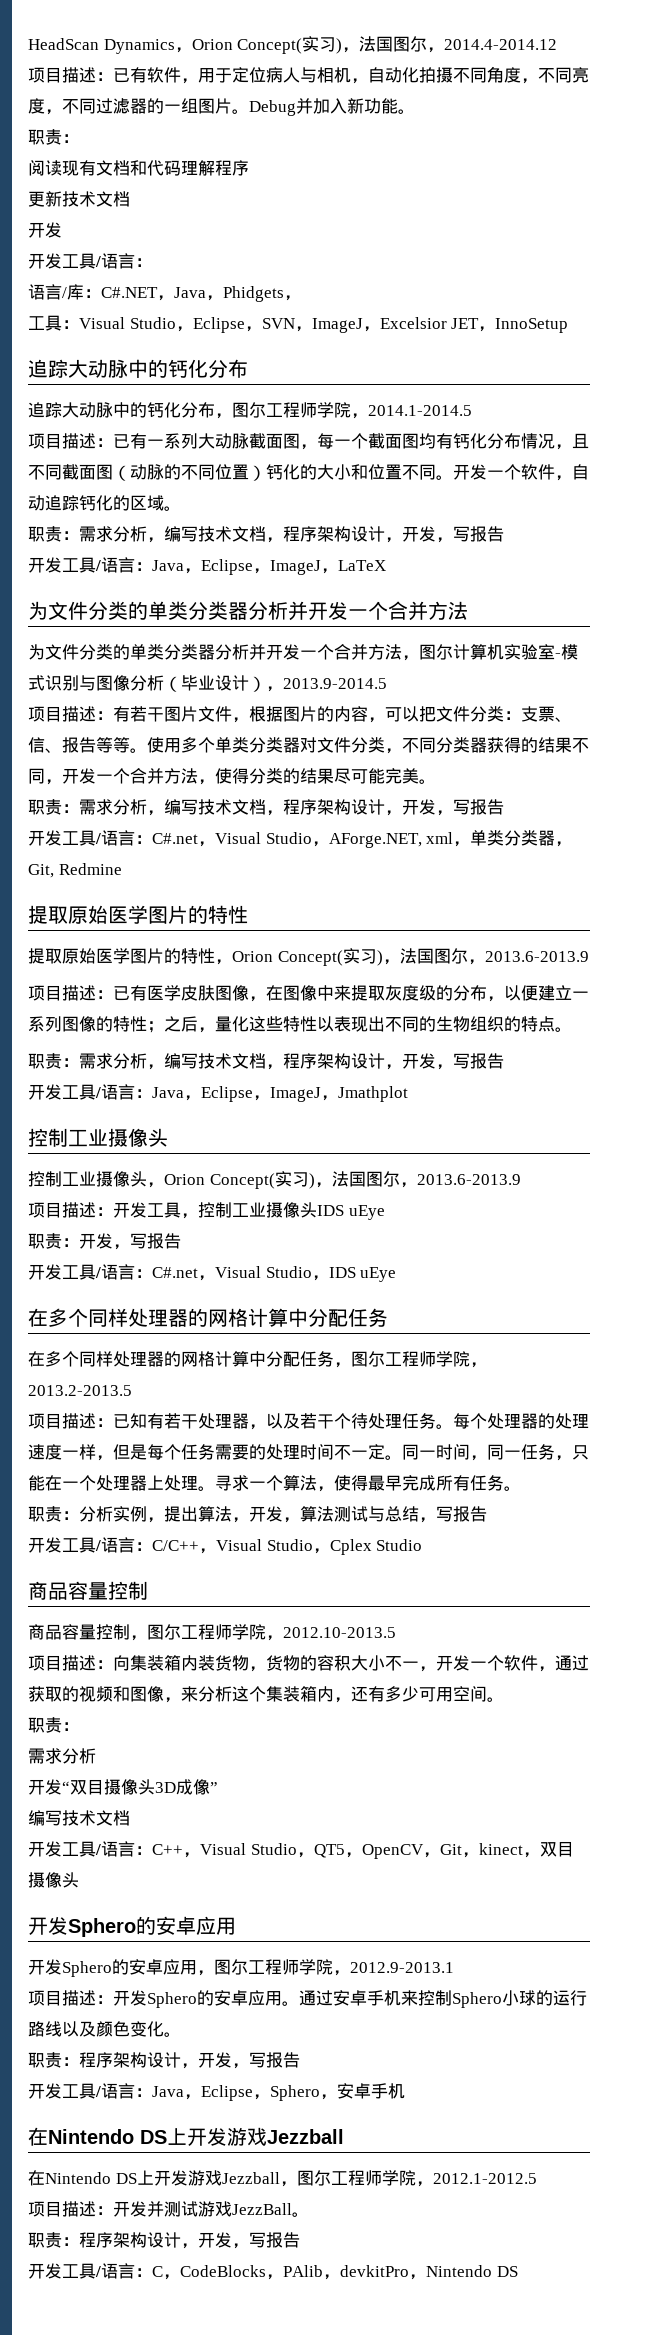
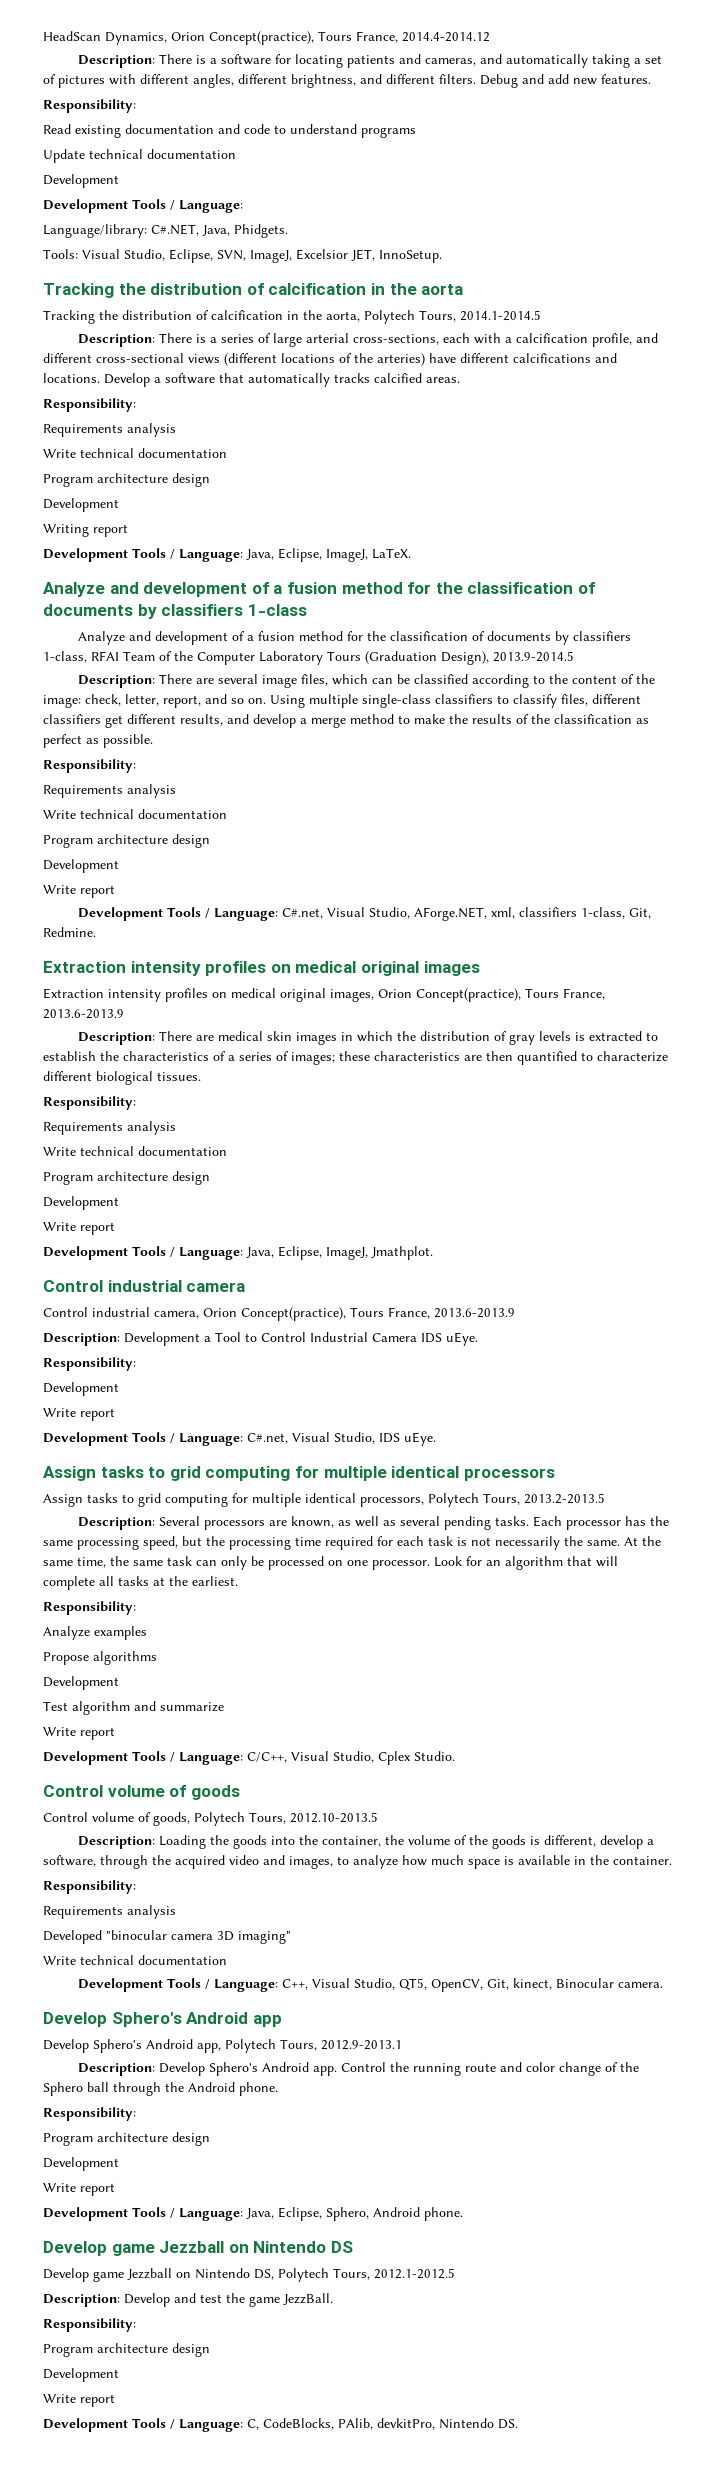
[103,36,558,54] [28,66,589,84] [28,98,415,116] [28,129,79,145] [28,160,249,176] [28,191,130,207] [28,222,62,238] [28,253,152,269] [28,284,301,302] [28,315,569,333] [28,359,248,378] [28,402,472,419] [28,433,589,450] [28,464,589,481] [28,495,181,511] [28,526,504,543] [28,557,386,575] [28,601,468,621] [28,644,578,661] [28,675,387,692] [28,706,572,723] [28,737,589,754] [28,768,436,785] [28,799,504,816] [28,830,573,848] [28,863,122,878] [28,905,248,924] [28,948,589,966] [28,985,589,1002] [28,1016,572,1033] [28,1053,504,1070] [28,1084,408,1102] [28,1128,168,1147] [28,1171,521,1189] [28,1202,385,1220] [28,1233,181,1250] [28,1264,397,1282] [28,1308,388,1327] [28,1351,487,1368] [28,1385,132,1396] [28,1413,589,1430] [28,1444,589,1461] [28,1475,521,1492] [28,1506,487,1523] [28,1537,423,1555] [28,1581,148,1600] [28,1624,396,1641] [28,1655,589,1672] [28,1686,504,1703] [28,1717,79,1733] [28,1748,96,1764] [28,1779,218,1795] [28,1810,130,1826] [28,1841,574,1859] [28,1872,79,1888] [28,1916,236,1937] [28,1959,454,1977] [28,1990,587,2008] [28,2021,181,2037] [28,2052,300,2069] [28,2083,405,2101] [28,2127,344,2146] [28,2170,537,2187] [28,2201,309,2217] [28,2232,300,2249] [28,2263,518,2280] Dynamics，Orion Concept(实习)，法国图尔，2014.4-2014.12 // 项目描述：已有软件，用于定位病人与相机，自动化拍摄不同角度，不同亮度，不同过滤器的一组图片。Debug并加入新功能。 // 职责： // 阅读现有文档和代码理解程序 // 更新技术文档 // 开发 // 开发工具/语言： // 语言/库：C#.NET，Java，Phidgets， // 工具：Visual Studio，Eclipse，SVN，ImageJ，Excelsior JET，InnoSetup // 追踪大动脉中的钙化分布 // 追踪大动脉中的钙化分布，图尔工程师学院，2014.1-2014.5 // 项目描述：已有一系列大动脉截面图，每一个截面图均有钙化分布情况，且不同截面图（动脉的不同位置）钙化的大小和位置不同。开发一个软件，自动追踪钙化的区域。 // 职责：需求分析，编写技术文档，程序架构设计，开发，写报告 // 开发工具/语言：Java，Eclipse，ImageJ，LaTeX // 为文件分类的单类分类器分析并开发一个合并方法 // 为文件分类的单类分类器分析并开发一个合并方法，图尔计算机实验室-模式识别与图像分析（毕业设计），2013.9-2014.5 // 项目描述：有若干图片文件，根据图片的内容，可以把文件分类：支票、信、报告等等。使用多个单类分类器对文件分类，不同分类器获得的结果不同，开发一个合并方法，使得分类的结果尽可能完美。 // 职责：需求分析，编写技术文档，程序架构设计，开发，写报告 // 开发工具/语言：C#.net，Visual Studio，AForge.NET, xml，单类分类器，Git, Redmine // 提取原始医学图片的特性 // 提取原始医学图片的特性，Orion Concept(实习)，法国图尔，2013.6-2013.9 // 项目描述：已有医学皮肤图像，在图像中来提取灰度级的分布，以便建立一系列图像的特性；之后，量化这些特性以表现出不同的生物组织的特点。 // 职责：需求分析，编写技术文档，程序架构设计，开发，写报告 // 开发工具/语言：Java，Eclipse，ImageJ，Jmathplot // 控制工业摄像头 // 控制工业摄像头，Orion Concept(实习)，法国图尔，2013.6-2013.9 // 项目描述：开发工具，控制工业摄像头IDS uEye // 职责：开发，写报告 // 开发工具/语言：C#.net，Visual Studio，IDS uEye // 在多个同样处理器的网格计算中分配任务 // 在多个同样处理器的网格计算中分配任务，图尔工程师学院，2013.2-2013.5 // 项目描述：已知有若干处理器，以及若干个待处理任务。每个处理器的处理速度一样，但是每个任务需要的处理时间不一定。同一时间，同一任务，只能在一个处理器上处理。寻求一个算法，使得最早完成所有任务。 // 职责：分析实例，提出算法，开发，算法测试与总结，写报告 // 开发工具/语言：C/C++，Visual Studio，Cplex Studio // 商品容量控制 // 商品容量控制，图尔工程师学院，2012.10-2013.5 // 项目描述：向集装箱内装货物，货物的容积大小不一，开发一个软件，通过获取的视频和图像，来分析这个集装箱内，还有多少可用空间。 // 职责： // 需求分析 // 开发“双目摄像头3D成像” // 编写技术文档 // 开发工具/语言：C++，Visual Studio，QT5，OpenCV，Git，kinect，双目摄像头 // 开发Sphero的安卓应用 // 开发Sphero的安卓应用，图尔工程师学院，2012.9-2013.1 // 项目描述：开发Sphero的安卓应用。通过安卓手机来控制Sphero小球的运行路线以及颜色变化。 // 职责：程序架构设计，开发，写报告 // 开发工具/语言：Java，Eclipse，Sphero，安卓手机 // 在Nintendo DS上开发游戏Jezzball // 在Nintendo DS上开发游戏Jezzball，图尔工程师学院，2012.1-2012.5 // 项目描述：开发并测试游戏JezzBall。 // 职责：程序架构设计，开发，写报告 // 开发工具/语言：C，CodeBlocks，PAlib，devkitPro，Nintendo DS -> [105,31,490,45] [77,54,662,68] [43,74,651,88] [43,99,136,113] [43,124,416,138] [43,149,236,163] [43,174,119,188] [43,199,243,213] [43,224,288,238] [43,249,442,263] [43,283,464,298] [43,310,541,324] [77,333,658,347] [43,353,617,366] [43,373,460,387] [43,398,136,412] [43,423,176,437] [43,448,227,458] [43,473,210,487] [43,498,119,512] [43,524,128,537] [43,548,411,562] [43,582,595,597] [43,604,307,619] [77,631,631,645] [43,651,574,665] [77,674,655,688] [43,694,641,708] [43,714,649,728] [43,734,153,748] [43,759,136,773] [43,784,176,798] [43,809,227,819] [43,834,210,848] [43,859,119,873] [43,885,115,898] [77,907,651,921] [43,927,96,937] [43,961,480,976] [43,988,605,1002] [43,1009,124,1019] [77,1031,658,1045] [43,1051,668,1065] [43,1071,201,1085] [43,1096,136,1110] [43,1121,176,1135] [43,1146,227,1156] [43,1171,210,1185] [43,1196,119,1210] [43,1222,115,1235] [43,1246,433,1260] [43,1280,246,1292] [43,1307,515,1321] [43,1332,478,1346] [43,1357,136,1371] [43,1382,119,1396] [43,1408,115,1421] [43,1432,436,1446] [43,1466,555,1481] [43,1493,605,1507] [77,1516,669,1530] [43,1536,661,1550] [43,1556,618,1570] [43,1576,238,1590] [43,1601,136,1615] [43,1626,147,1640] [43,1651,157,1665] [43,1676,119,1690] [43,1701,224,1715] [43,1727,115,1740] [43,1751,455,1765] [43,1785,240,1800] [43,1812,378,1826] [77,1835,654,1849] [43,1855,672,1869] [43,1880,136,1894] [43,1905,176,1919] [43,1930,291,1944] [43,1955,227,1965] [77,1978,663,1992] [43,2012,282,2027] [43,2039,402,2053] [77,2062,639,2076] [43,2082,278,2096] [43,2107,136,2121] [43,2132,210,2146] [43,2157,119,2171] [43,2183,115,2196] [43,2207,463,2221] [43,2241,353,2256] [43,2268,455,2282] [43,2293,333,2307] [43,2318,136,2332] [43,2343,210,2357] [43,2368,119,2382] [43,2394,115,2407] [43,2418,518,2432] Dynamics, Orion Concept(practice), Tours France, 2014.4-2014.12 // Description: There is a software for locating patients and cameras, and automatically taking a set of pictures with different angles, different brightness, and different filters. Debug and add new features. // Responsibility: // Read existing documentation and code to understand programs // Update technical documentation // Development // Development Tools / Language: // Language/library: C#.NET, Java, Phidgets. // Tools: Visual Studio, Eclipse, SVN, ImageJ, Excelsior JET, InnoSetup. // Tracking the distribution of calcification in the aorta // Tracking the distribution of calcification in the aorta, Polytech Tours, 2014.1-2014.5 // Description: There is a series of large arterial cross-sections, each with a calcification profile, and different cross-sectional views (different locations of the arteries) have different calcifications and locations. Develop a software that automatically tracks calcified areas. // Responsibility: // Requirements analysis // Write technical documentation // Program architecture design // Development // Writing report // Development Tools / Language: Java, Eclipse, ImageJ, LaTeX. // Analyze and development of a fusion method for the classification of documents by classifiers 1-class // Analyze and development of a fusion method for the classification of documents by classifiers 1-class, RFAI Team of the Computer Laboratory Tours (Graduation Design), 2013.9-2014.5 // Description: There are several image files, which can be classified according to the content of the image: check, letter, report, and so on. Using multiple single-class classifiers to classify files, different classifiers get different results, and develop a merge method to make the results of the classification as perfect as possible. // Responsibility: // Requirements analysis // Write technical documentation // Program architecture design // Development // Write report // Development Tools / Language: C#.net, Visual Studio, AForge.NET, xml, classifiers 1-class, Git, Redmine. // Extraction intensity profiles on medical original images // Extraction intensity profiles on medical original images, Orion Concept(practice), Tours France, 2013.6-2013.9 // Description: There are medical skin images in which the distribution of gray levels is extracted to establish the characteristics of a series of images; these characteristics are then quantified to characterize different biological tissues. // Responsibility: // Requirements analysis // Write technical documentation // Program architecture design // Development // Write report // Development Tools / Language: Java, Eclipse, ImageJ, Jmathplot. // Control industrial camera // Control industrial camera, Orion Concept(practice), Tours France, 2013.6-2013.9 // Description: Development a Tool to Control Industrial Camera IDS uEye. // Responsibility: // Development // Write report // Development Tools / Language: C#.net, Visual Studio, IDS uEye. // Assign tasks to grid computing for multiple identical processors // Assign tasks to grid computing for multiple identical processors, Polytech Tours, 2013.2-2013.5 // Description: Several processors are known, as well as several pending tasks. Each processor has the same processing speed, but the processing time required for each task is not necessarily the same. At the same time, the same task can only be processed on one processor. Look for an algorithm that will complete all tasks at the earliest. // Responsibility: // Analyze examples // Propose algorithms // Development // Test algorithm and summarize // Write report // Development Tools / Language: C/C++, Visual Studio, Cplex Studio. // Control volume of goods // Control volume of goods, Polytech Tours, 2012.10-2013.5 // Description: Loading the goods into the container, the volume of the goods is different, develop a software, through the acquired video and images, to analyze how much space is available in the container. // Responsibility: // Requirements analysis // Developed "binocular camera 3D imaging" // Write technical documentation // Development Tools / Language: C++, Visual Studio, QT5, OpenCV, Git, kinect, Binocular camera. // Develop Sphero's Android app // Develop Sphero's Android app, Polytech Tours, 2012.9-2013.1 // Description: Develop Sphero's Android app. Control the running route and color change of the Sphero ball through the Android phone. // Responsibility: // Program architecture design // Development // Write report // Development Tools / Language: Java, Eclipse, Sphero, Android phone. // Develop game Jezzball on Nintendo DS // Develop game Jezzball on Nintendo DS, Polytech Tours, 2012.1-2012.5 // Description: Develop and test the game JezzBall. // Responsibility: // Program architecture design // Development // Write report // Development Tools / Language: C, CodeBlocks, PAlib, devkitPro, Nintendo DS.

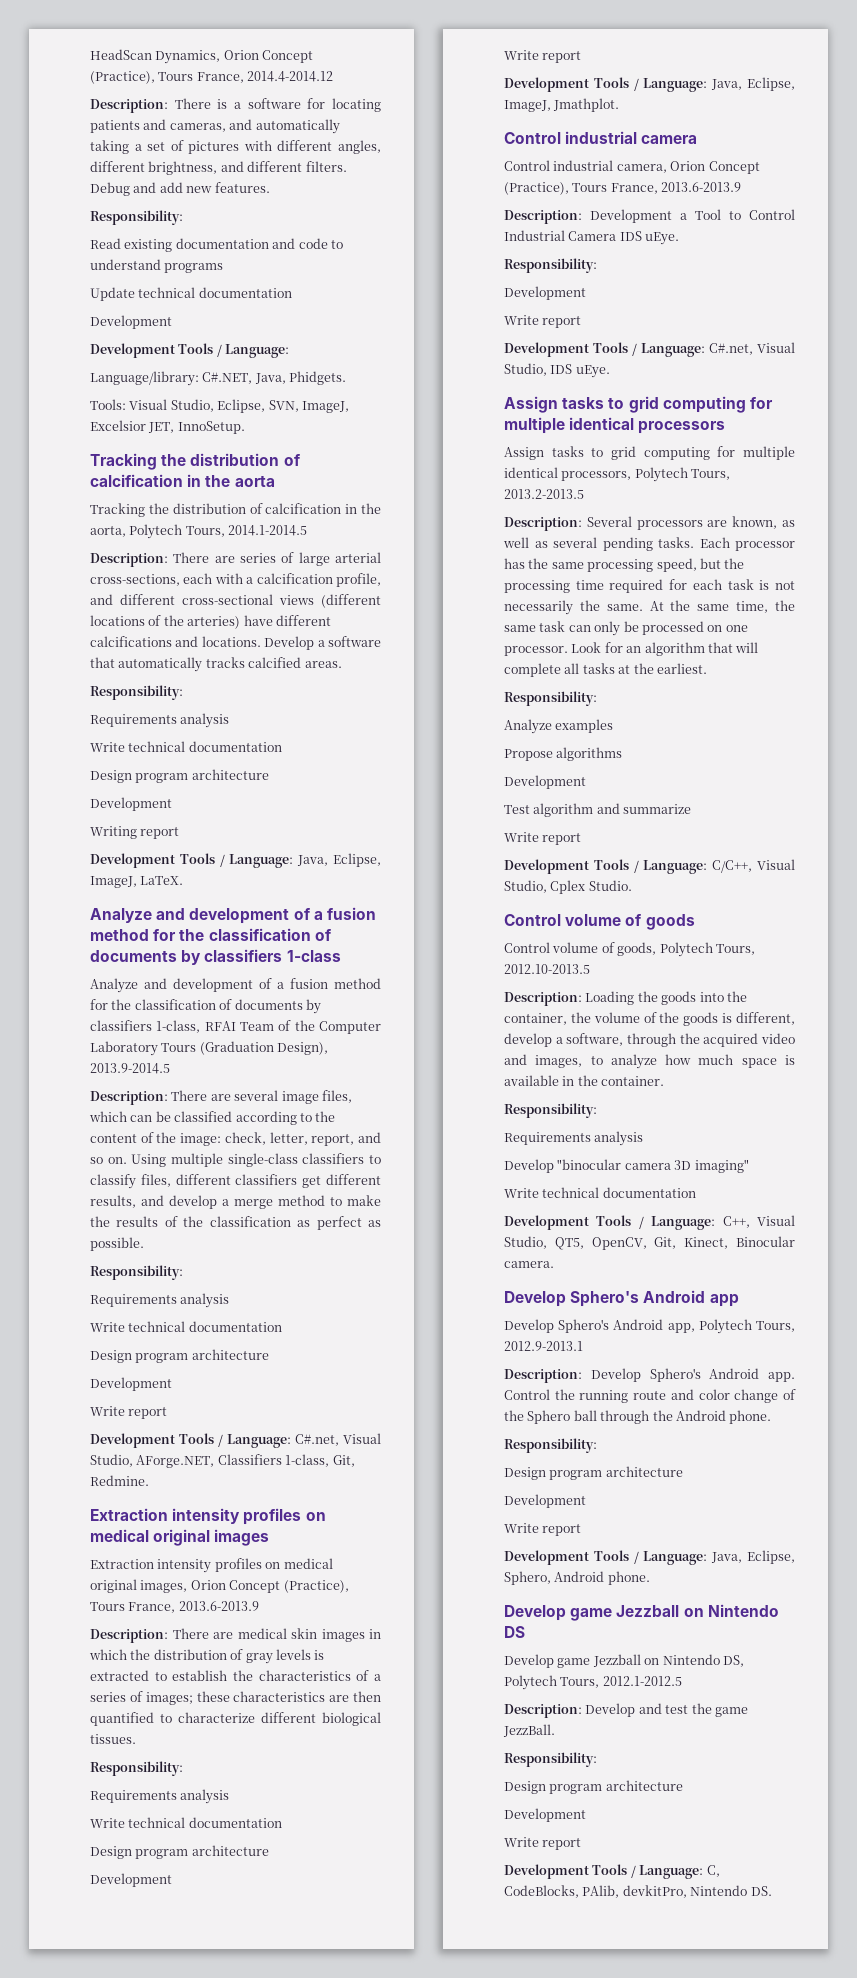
[209,31,314,45] Concept(practice), -> [262,50,314,63] [90,71,155,84] Concept (Practice),
[195,334,217,343] is a -> [214,556,235,563] are
[43,473,210,487] Program architecture design -> [90,769,269,783] Design program architecture
[43,834,210,848] Program architecture design -> [90,1349,269,1363] Design program architecture
[490,907,577,919] xml, classifiers -> [217,1454,282,1465] Classifiers
[416,988,521,1002] Concept(practice), -> [229,1580,349,1593] Concept (Practice),
[43,1171,210,1185] Program architecture design -> [90,1845,269,1859] Design program architecture
[241,1307,346,1321] Concept(practice), -> [708,161,760,174] [504,182,569,195] Concept (Practice),
[43,1930,102,1944] Developed -> [504,1159,554,1173] Develop
[512,1978,552,1990] kinect, -> [684,1237,729,1249] Kinect,
[43,2132,210,2146] Program architecture design -> [504,1466,683,1480] Design program architecture
[43,2343,210,2357] Program architecture design -> [504,1780,683,1794] Design program architecture

